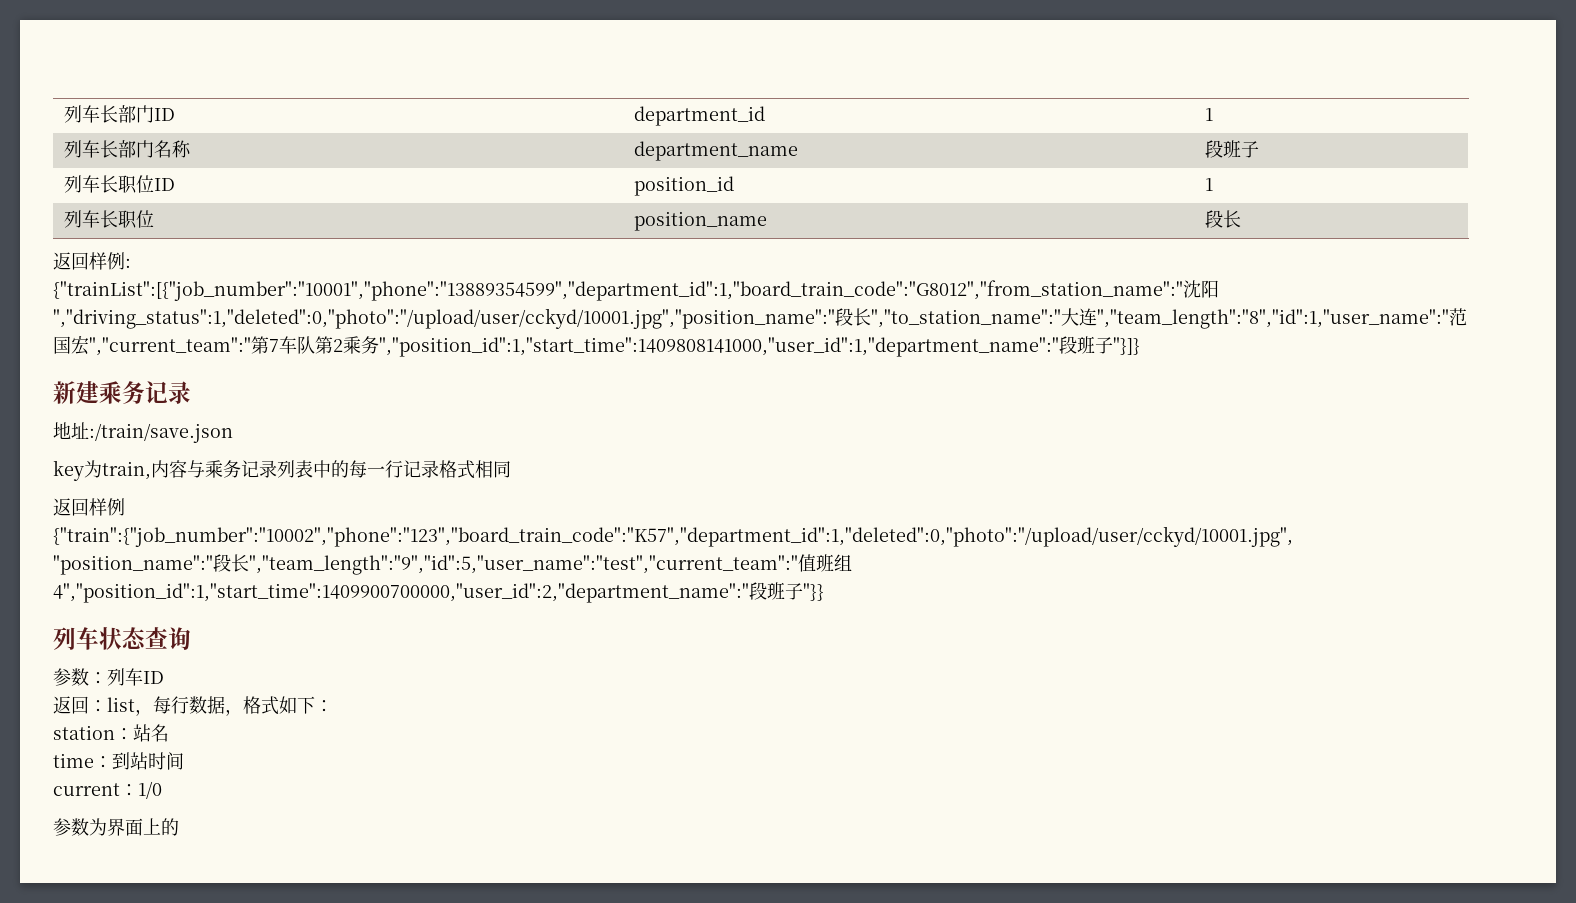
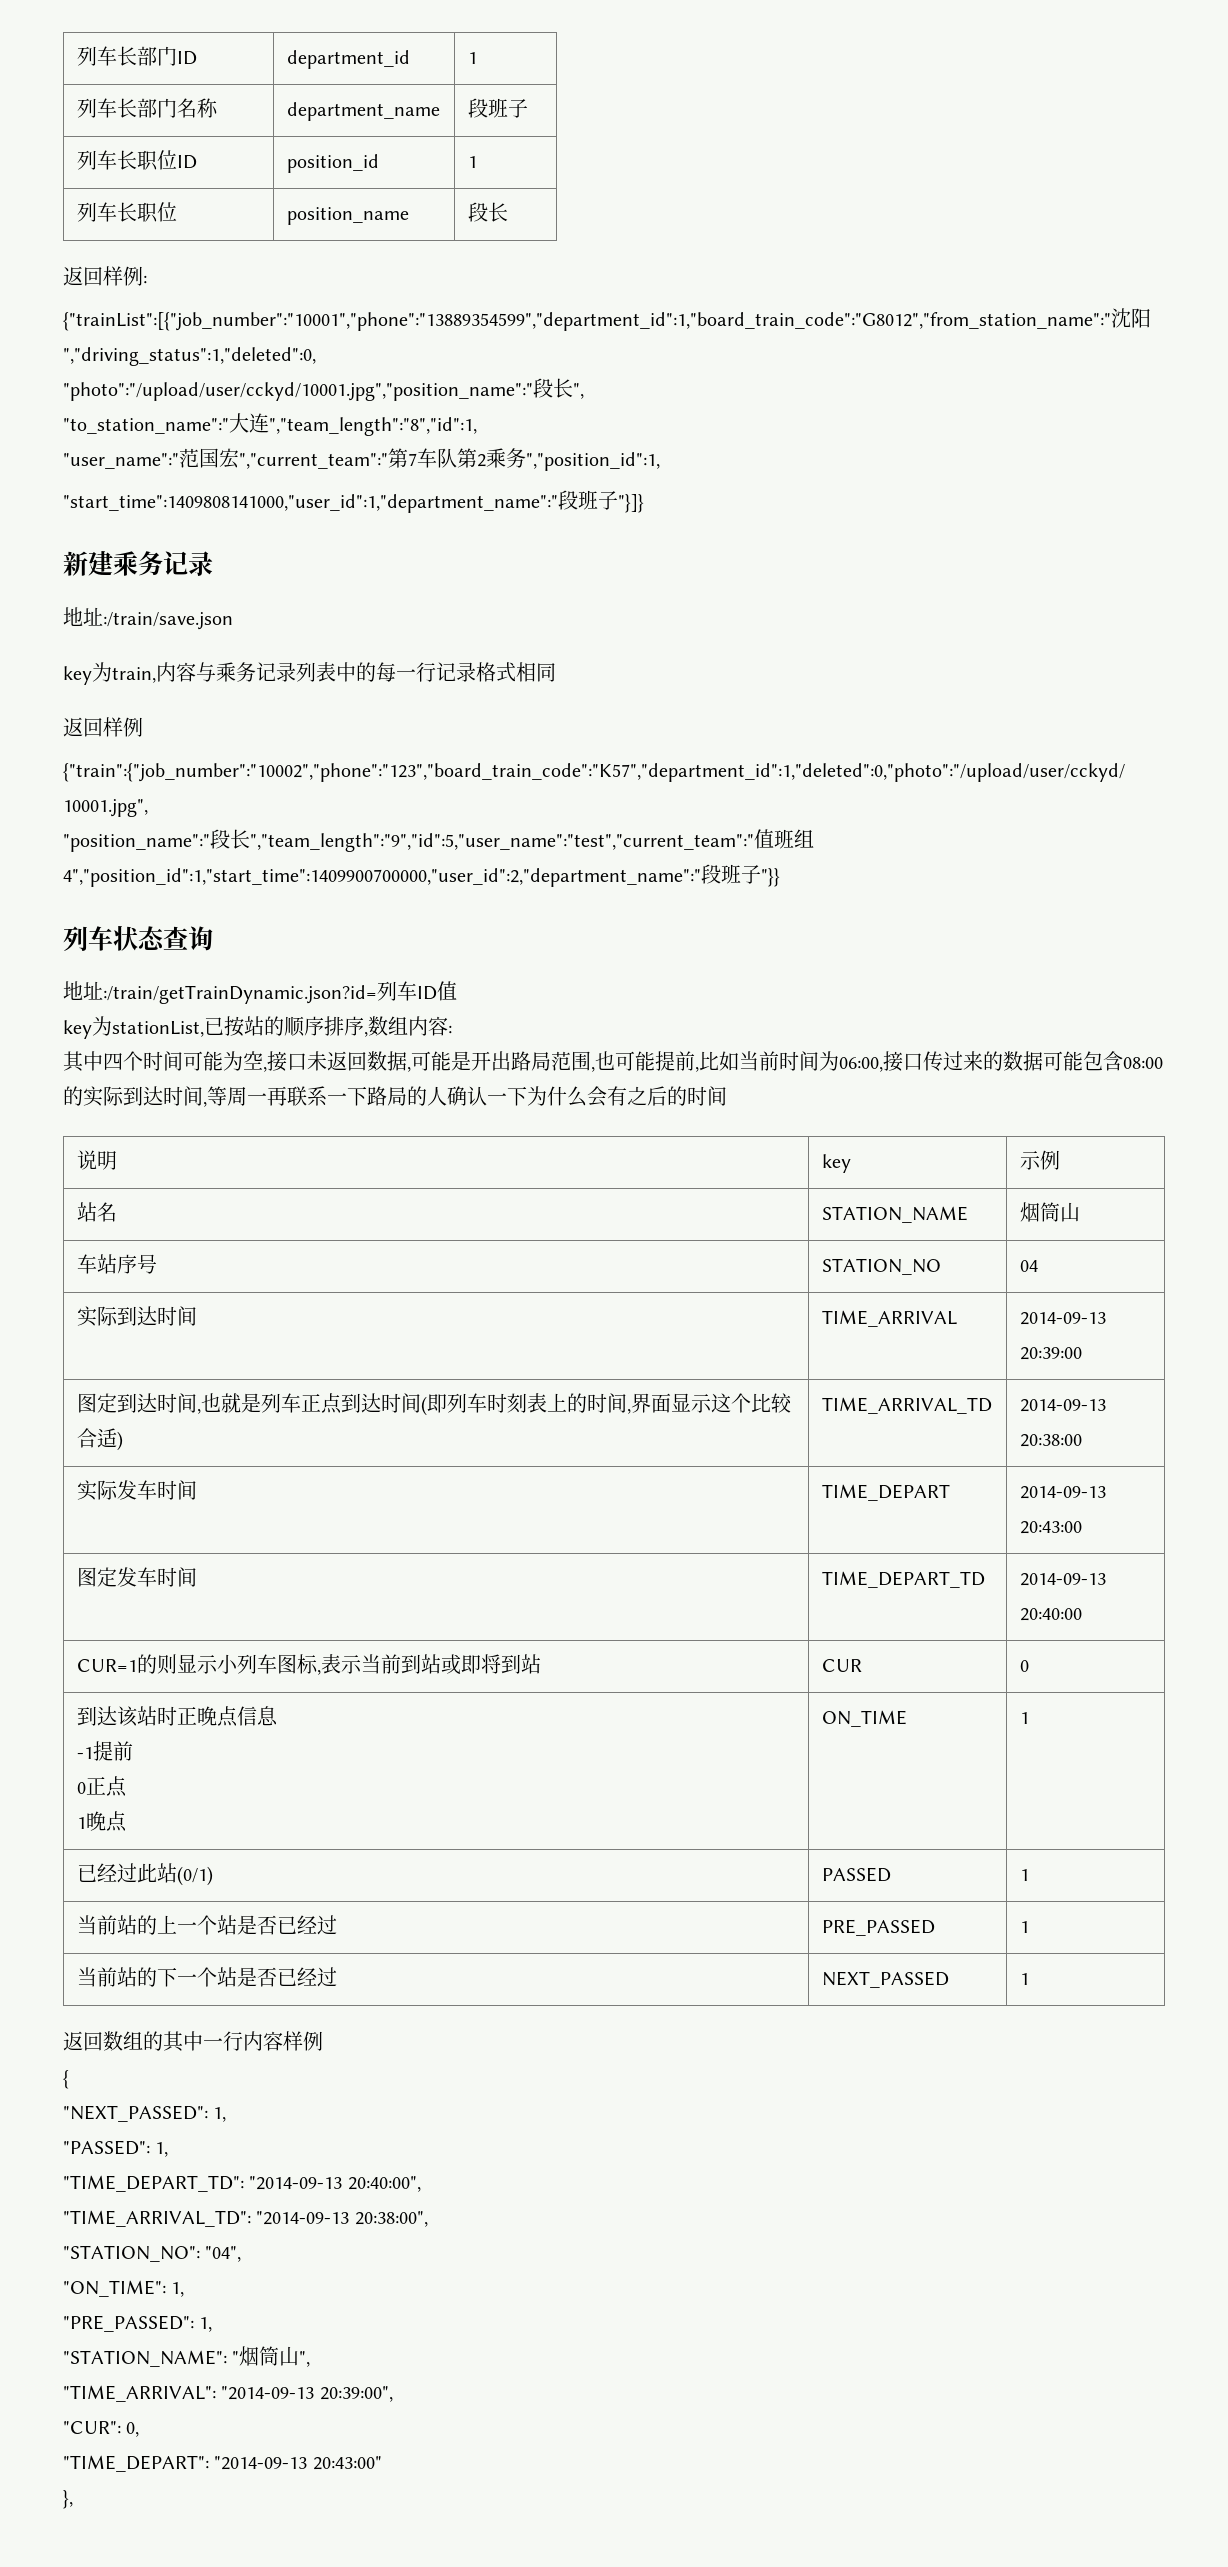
[53,308,1449,329] ","driving_status":1,"deleted":0,"photo":"/upload/user/cckyd/10001.jpg","position_name":"段长","to_station_name":"大连","team_length":"8","id":1,"user_name":" -> [63,347,316,366] [63,378,584,401] [63,413,477,436] [63,453,179,469] ","driving_status":1,"deleted":0, // "photo":"/upload/user/cckyd/10001.jpg","position_name":"段长", // "to_station_name":"大连","team_length":"8","id":1, // "user_name":"
[379,337,1059,357] ","position_id":1,"start_time":1409808141000,"user_id":1,"department_name":" -> [526,452,660,471] [63,494,558,513] ","position_id":1, // "start_time":1409808141000,"user_id":1,"department_name":"
[53,668,107,686] 参数： -> [63,981,377,1004] 地址:/train/getTrainDynamic.json?id=
[53,696,333,716] [53,724,169,742] [53,752,184,770] [53,781,162,799] [53,818,179,836] // 返回：list，每行数据，格式如下： // station：站名 // time：到站时间 // current：1/0 // 参数为界面上的 -> [437,981,457,1001] [63,1016,452,1039] [63,1051,1163,1072] [63,1086,727,1107] [76,1150,117,1170] [821,1154,851,1173] [1019,1150,1060,1170] [76,1202,117,1222] [821,1206,968,1223] [1019,1202,1080,1222] [76,1254,157,1274] [821,1258,941,1275] [1019,1260,1038,1272] [76,1306,197,1327] [821,1310,957,1327] [1019,1312,1106,1325] [1019,1347,1082,1360] [76,1393,792,1416] [76,1428,123,1451] [821,1397,992,1414] [1019,1399,1106,1412] [1019,1434,1082,1447] [76,1480,197,1501] [821,1484,950,1501] [1019,1486,1106,1499] [1019,1521,1082,1534] [76,1567,197,1587] [821,1571,985,1588] [1019,1573,1106,1586] [1019,1608,1082,1621] [76,1654,541,1675] [821,1659,862,1672] [1019,1660,1029,1672] [76,1706,278,1727] [76,1741,133,1761] [76,1776,127,1797] [76,1811,127,1832] [821,1710,907,1727] [1019,1712,1029,1724] [76,1863,213,1886] [821,1867,891,1882] [1019,1869,1029,1881] [76,1915,337,1935] [821,1919,935,1936] [1019,1921,1029,1933] [76,1967,337,1987] [821,1971,949,1988] [1019,1973,1029,1985] [63,2031,323,2052] [63,2070,69,2089] [63,2105,227,2122] [63,2140,169,2157] [63,2175,421,2192] [63,2210,428,2227] [63,2245,242,2262] [63,2280,185,2297] [63,2315,213,2332] [63,2346,311,2367] [63,2385,393,2402] [63,2421,140,2437] [63,2455,382,2472] [63,2490,73,2509] 值 // key为stationList,已按站的顺序排序,数组内容: // 其中四个时间可能为空,接口未返回数据,可能是开出路局范围,也可能提前,比如当前时间为06:00,接口传过来的数据可能包含08:00的实际到达时间,等周一再联系一下路局的人确认一下为什么会有之后的时间 // 说明 | key | 示例 // 站名 | STATION_NAME | 烟筒山 // 车站序号 | STATION_NO | 04 // 实际到达时间 | TIME_ARRIVAL | 2014-09-13 20:39:00 // 图定到达时间,也就是列车正点到达时间(即列车时刻表上的时间,界面显示这个比较合适) | TIME_ARRIVAL_TD | 2014-09-13 20:38:00 // 实际发车时间 | TIME_DEPART | 2014-09-13 20:43:00 // 图定发车时间 | TIME_DEPART_TD | 2014-09-13 20:40:00 // CUR=1的则显示小列车图标,表示当前到站或即将到站 | CUR | 0 // 到达该站时正晚点信息 // -1提前 // 0正点 // 1晚点 | ON_TIME | 1 // 已经过此站(0/1) | PASSED | 1 // 当前站的上一个站是否已经过 | PRE_PASSED | 1 // 当前站的下一个站是否已经过 | NEXT_PASSED | 1 // 返回数组的其中一行内容样例 // { // "NEXT_PASSED": 1, // "PASSED": 1, // "TIME_DEPART_TD": "2014-09-13 20:40:00", // "TIME_ARRIVAL_TD": "2014-09-13 20:38:00", // "STATION_NO": "04", // "ON_TIME": 1, // "PRE_PASSED": 1, // "STATION_NAME": "烟筒山", // "TIME_ARRIVAL": "2014-09-13 20:39:00", // "CUR": 0, // "TIME_DEPART": "2014-09-13 20:43:00" // },

